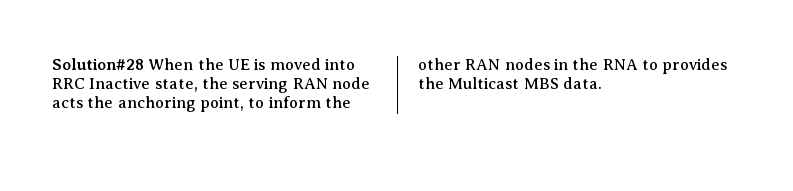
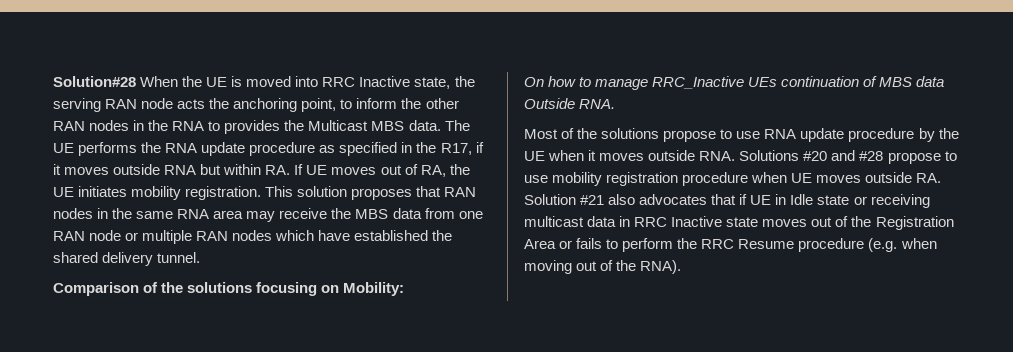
(602, 83) none -> [444,120,470,131] [53,142,484,156] [53,164,470,177] [53,186,477,200] [53,208,483,222] [53,230,453,244] [53,252,201,266] [53,282,405,296] [524,76,945,90] [524,98,616,109] [524,128,959,142] [524,150,957,164] [524,172,942,186] [524,194,930,208] [524,216,954,230] [524,238,937,252] [524,260,682,274] The UE performs the RNA update procedure as specified in the R17, if it moves outside RNA but within RA. If UE moves out of RA, the UE initiates mobility registration. This solution proposes that RAN nodes in the same RNA area may receive the MBS data from one RAN node or multiple RAN nodes which have established the shared delivery tunnel. // Comparison of the solutions focusing on Mobility: // On how to manage RRC_Inactive UEs continuation of MBS data Outside RNA. // Most of the solutions propose to use RNA update procedure by the UE when it moves outside RNA. Solutions #20 and #28 propose to use mobility registration procedure when UE moves outside RA. Solution #21 also advocates that if UE in Idle state or receiving multicast data in RRC Inactive state moves out of the Registration Area or fails to perform the RRC Resume procedure (e.g. when moving out of the RNA).

